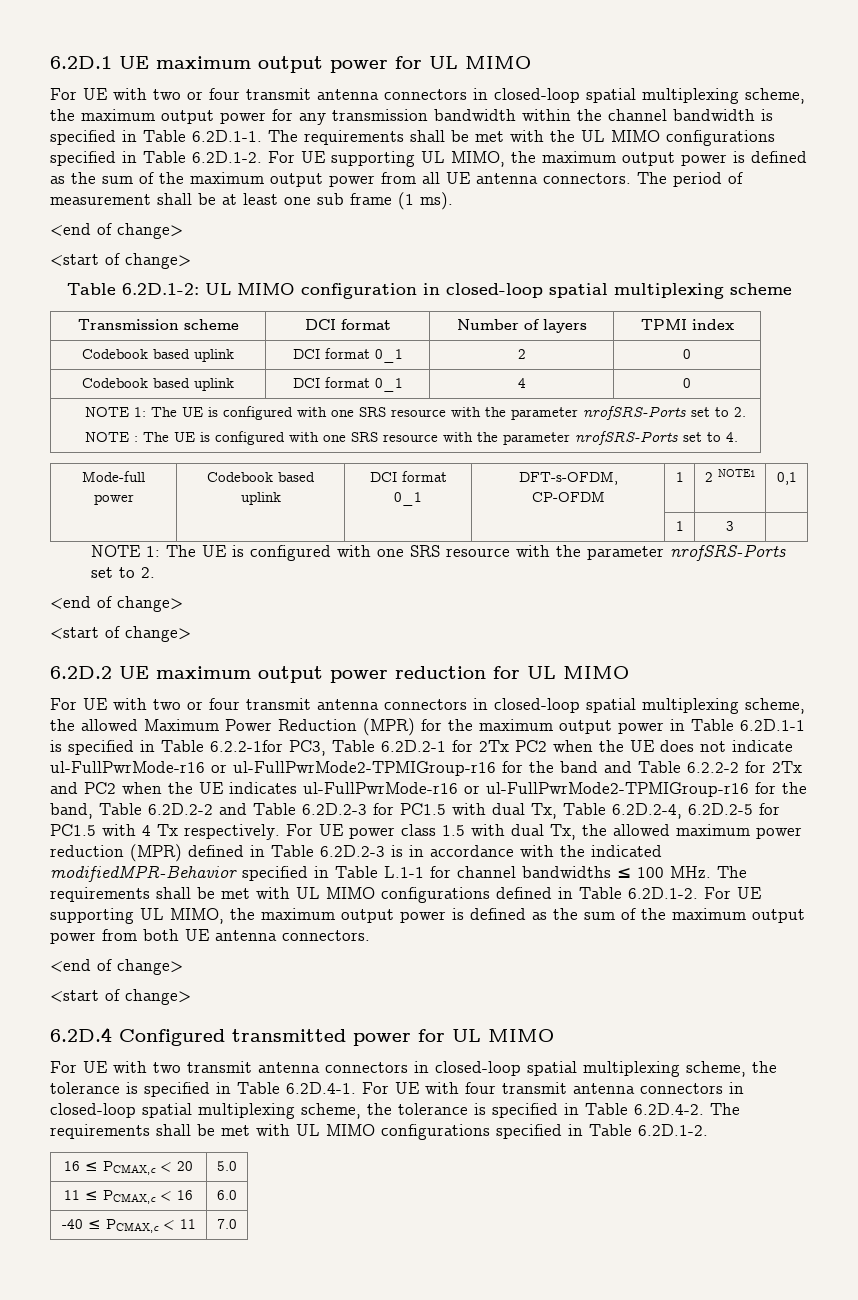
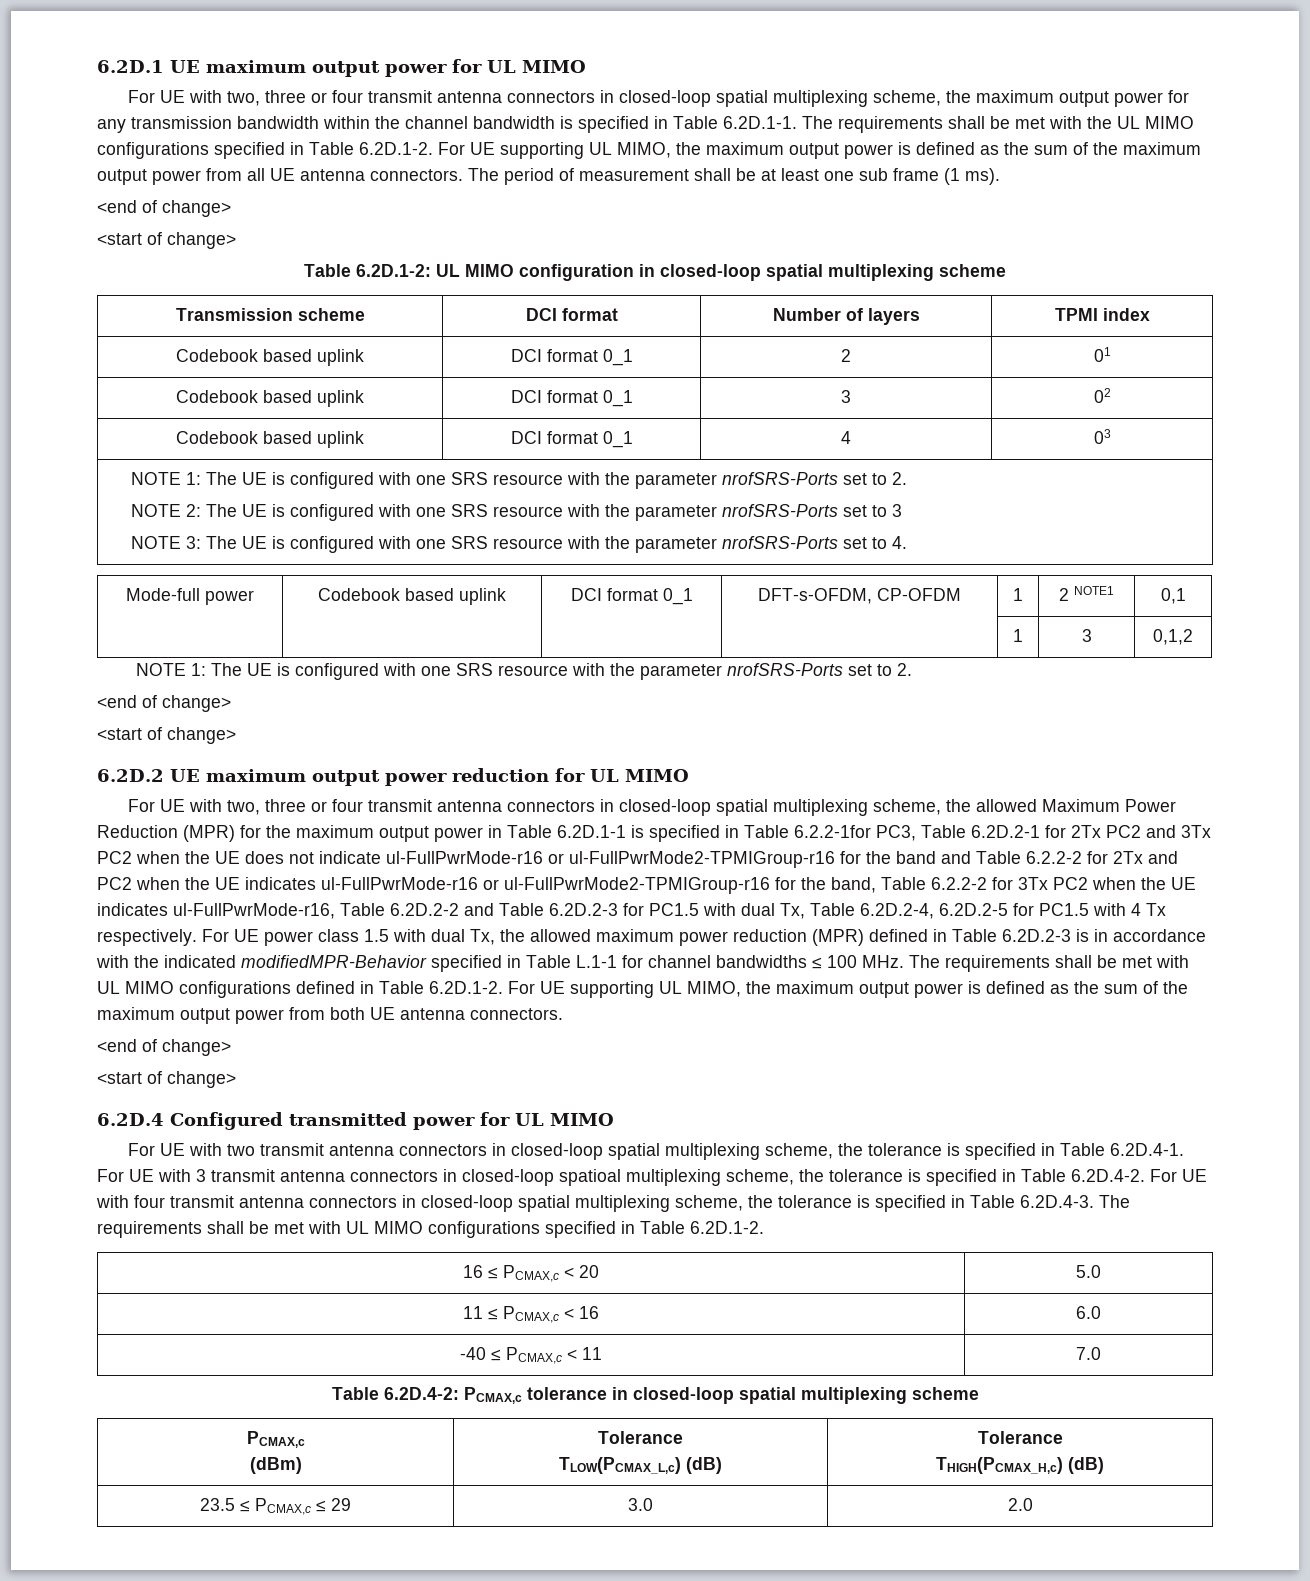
[153,89,181,100] two -> [227,90,307,106] two, three
[683,349,691,359] 0 -> [1093,347,1111,362] [176,390,364,407] [510,390,633,407] [841,390,851,403] [1093,388,1111,403] 01 // Codebook based uplink | DCI format 0_1 | 3 | 02
[683,378,691,388] 0 -> [1093,429,1111,444] 03
[133,436,138,442] : -> [186,504,903,521] [131,536,202,549] 2: The UE is configured with one SRS resource with the parameter nrofSRS-Ports set to 3 // NOTE 3:
(734, 526) none -> [1153,629,1193,645] 0,1,2
[153,699,181,710] two -> [227,799,307,815] two, three
(547, 746) none -> [1146,825,1211,838] [97,851,132,864] and 3Tx PC2
(142, 809) none -> [931,877,1196,890] [97,903,385,919] 6.2.2-2 for 3Tx PC2 when the UE indicates ul-FullPwrMode-r16, Table
(459, 1088) none -> [196,1169,1207,1186] [96,1195,129,1208] 3 transmit antenna connectors in closed-loop spatioal multiplexing scheme, the tolerance is specified in Table 6.2D.4-2. For UE with
[634,1103,704,1115] 6.2D.4-2. -> [1020,1195,1094,1208] 6.2D.4-3.
(237, 1224) none -> [331,1387,979,1404] [246,1431,305,1448] [249,1457,302,1474] [598,1431,683,1444] [559,1457,722,1474] [977,1431,1063,1444] [936,1457,1104,1474] [200,1498,351,1515] [628,1498,653,1511] [1007,1498,1033,1511] // Table 6.2D.4-2: PCMAX,c tolerance in closed-loop spatial multiplexing scheme // PCMAX,c // (dBm) | Tolerance // TLOW(PCMAX_L,c) (dB) | Tolerance // THIGH(PCMAX_H,c) (dB) // 23.5 ≤ PCMAX,c ≤ 29 | 3.0 | 2.0

